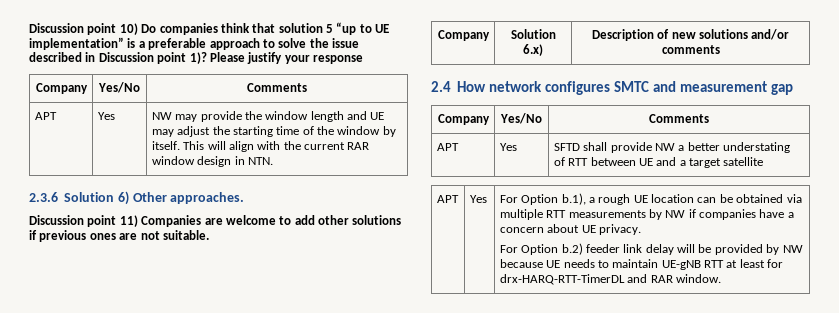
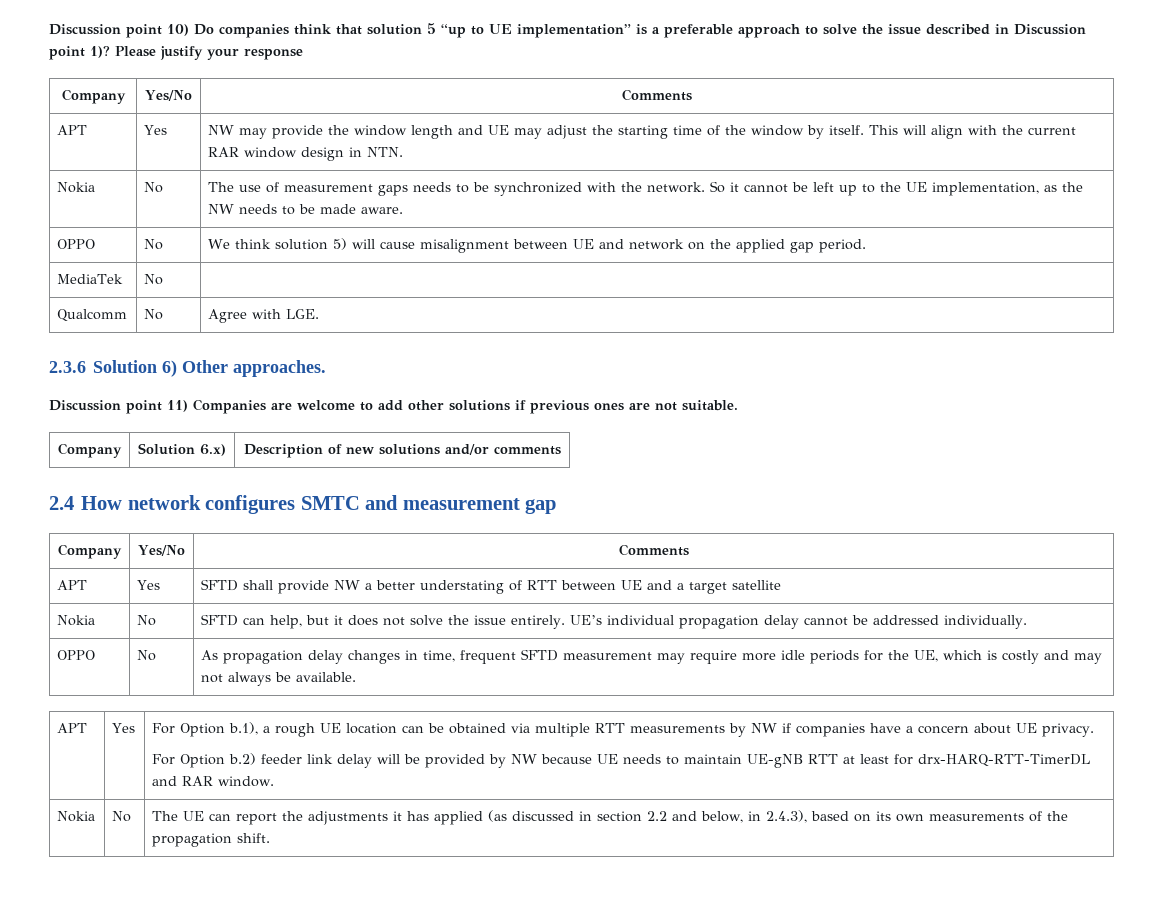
(273, 161) none -> [57,182,96,193] [144,182,164,193] [208,181,1084,196] [208,204,404,215] [57,239,96,249] [144,239,164,250] [208,238,867,253] [57,274,124,284] [144,274,164,285] [57,309,128,322] [144,309,164,320] [208,309,320,323] // Nokia | No | The use of measurement gaps needs to be synchronized with the network. So it cannot be left up to the UE implementation, as the NW needs to be made aware. // OPPO | No | We think solution 5) will cause misalignment between UE and network on the applied gap period. // MediaTek | No | // Qualcomm | No | Agree with LGE.
(764, 161) none -> [57,615,96,626] [137,615,157,626] [201,614,1028,629] [57,650,96,660] [137,650,157,661] [201,649,1103,664] [201,672,357,686] // Nokia | No | SFTD can help, but it does not solve the issue entirely. UE’s individual propagation delay cannot be addressed individually. // OPPO | No | As propagation delay changes in time, frequent SFTD measurement may require more idle periods for the UE, which is costly and may not always be available.
(721, 278) none -> [57,811,96,822] [112,811,132,822] [152,810,1069,825] [152,833,271,847] // Nokia | No | The UE can report the adjustments it has applied (as discussed in section 2.2 and below, in 2.4.3), based on its own measurements of the propagation shift.

